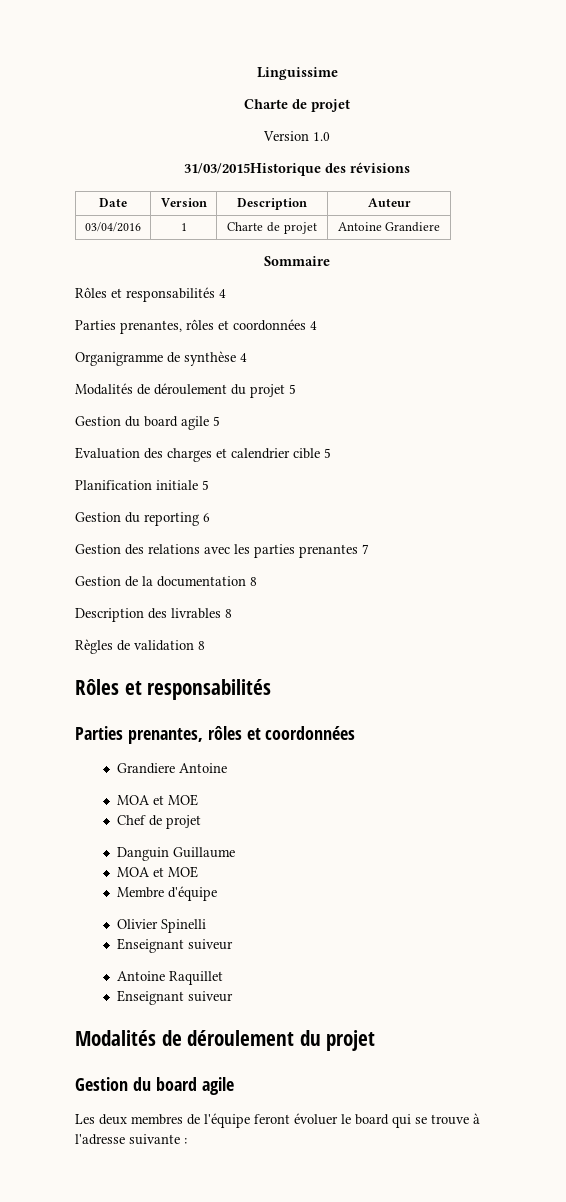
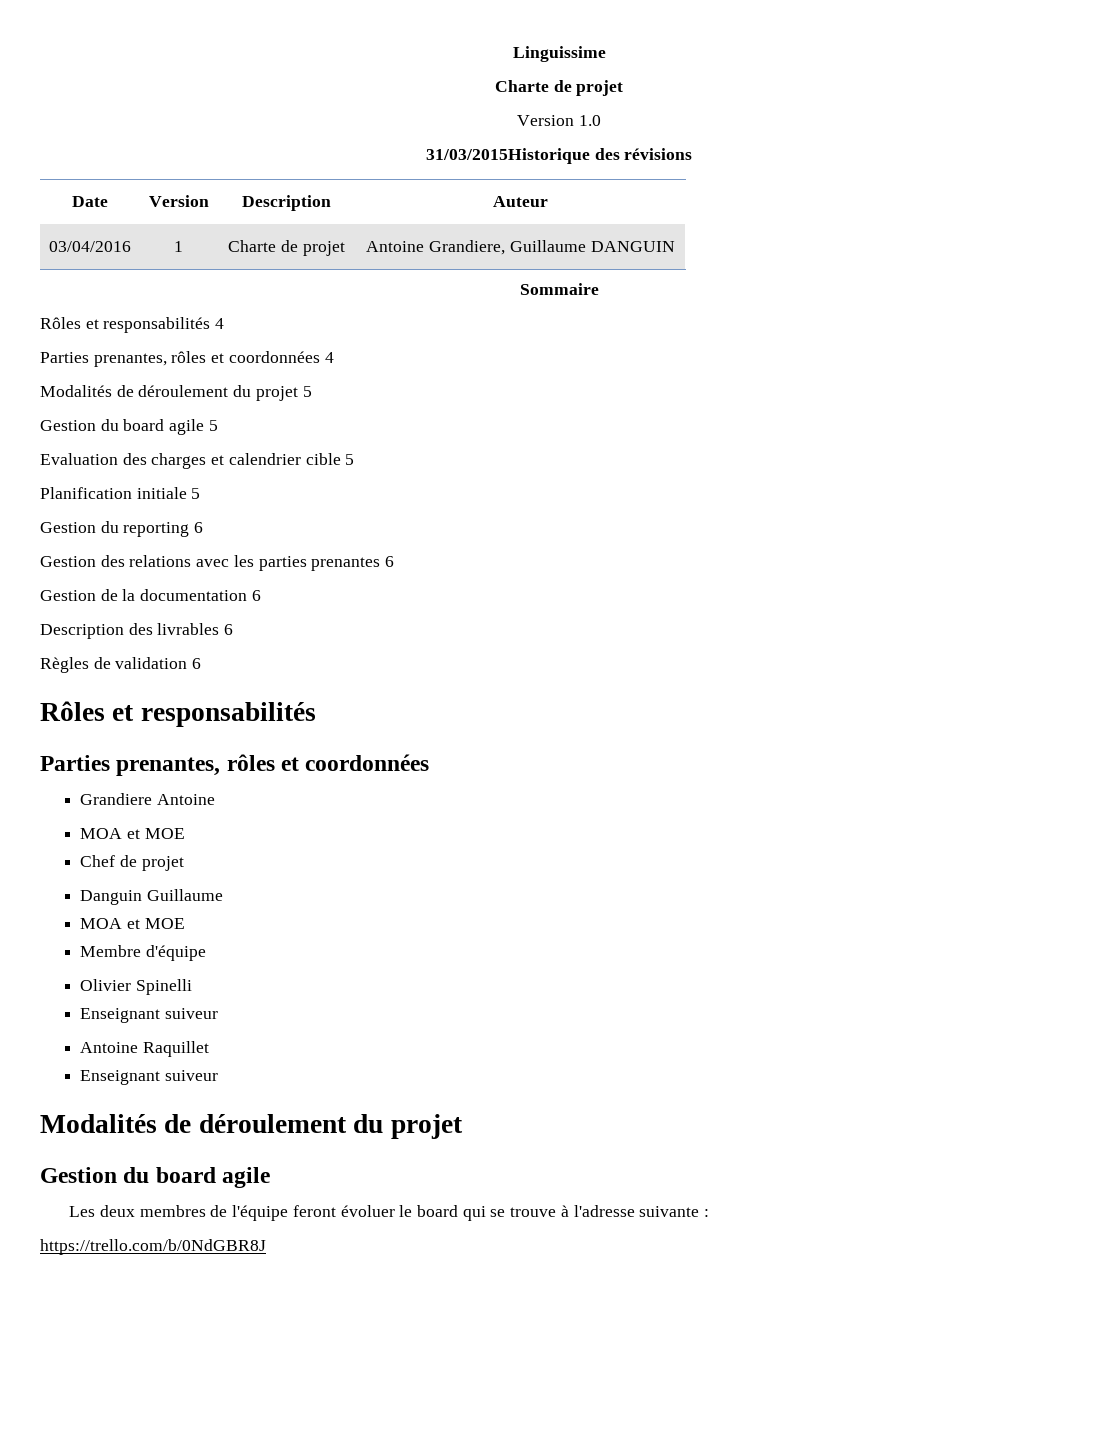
[385,222,441,232] Grandiere -> [429,240,675,255] Grandiere, Guillaume DANGUIN
[75,351,247,366] // Organigramme de synthèse 4 -> (334, 357) none
[362,544,369,554] 7 -> [385,556,395,567] 6
[250,577,257,586] 8 -> [251,590,261,601] 6
[225,609,232,618] 8 -> [224,624,234,635] 6
[198,641,205,650] 8 -> [192,658,202,669] 6
(187, 1141) none -> [40,1239,266,1255] // https://trello.com/b/0NdGBR8J

